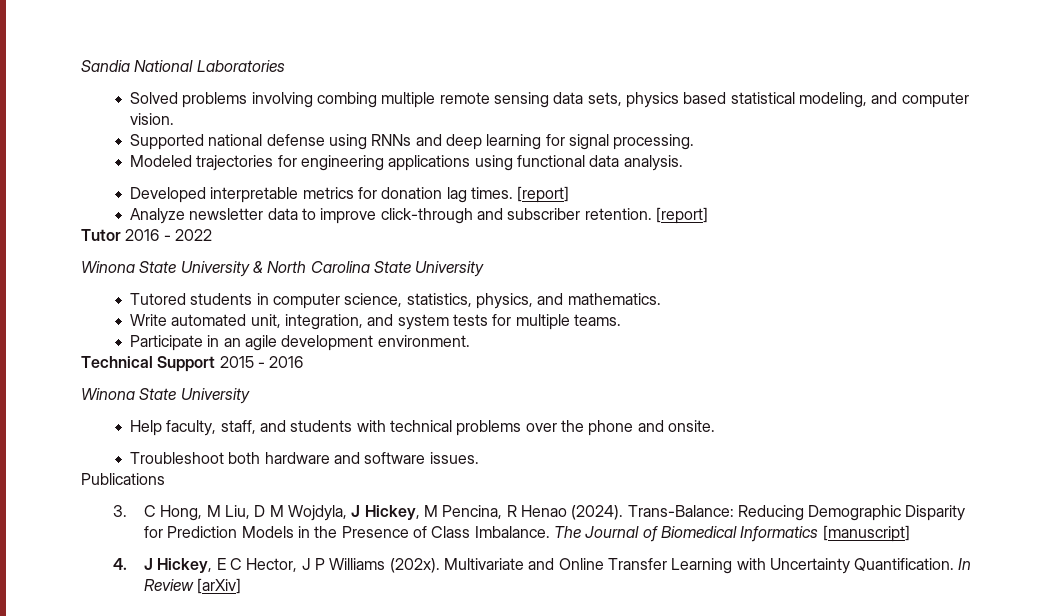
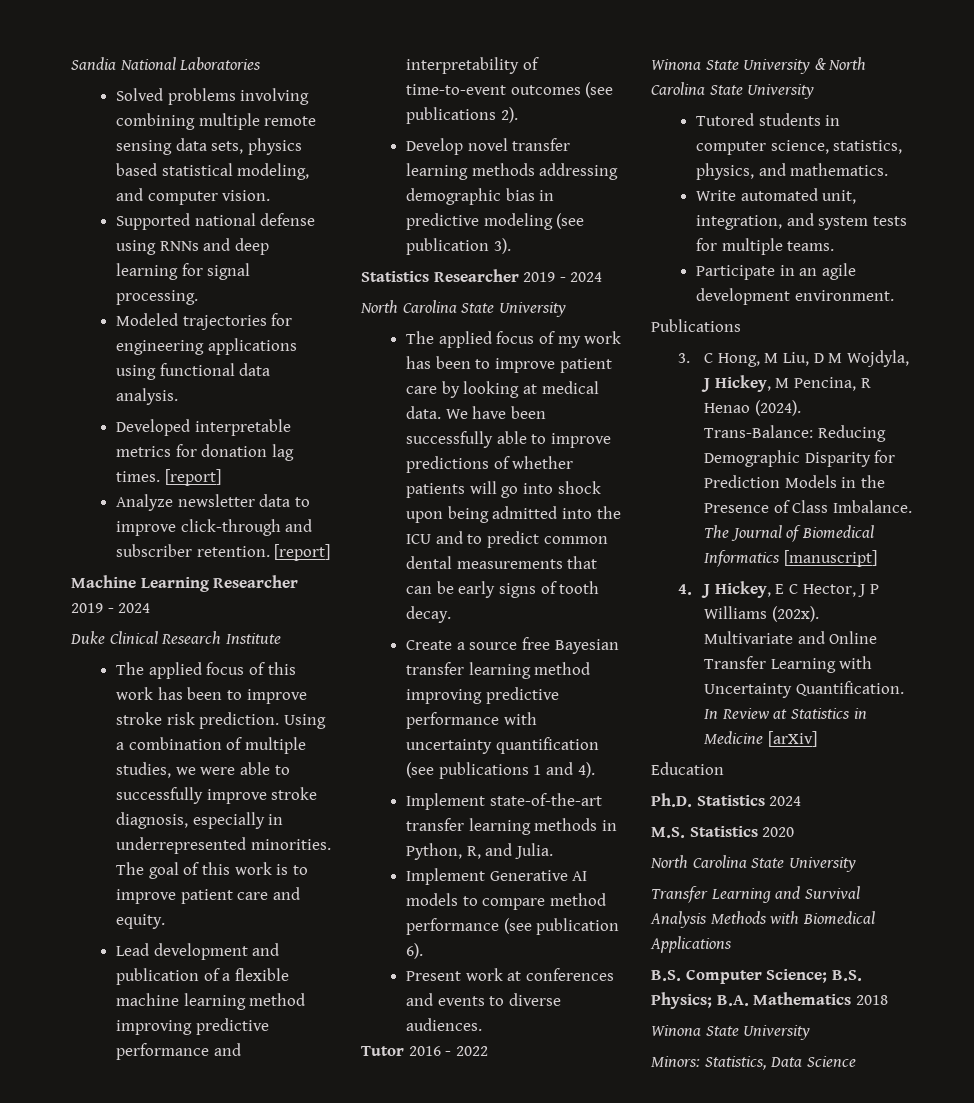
[317,92,378,108] combing -> [116,113,196,130] combining
(709, 215) none -> [71,575,299,592] [71,603,151,613] [70,631,281,644] [116,662,296,679] [116,687,307,704] [116,712,327,729] [116,737,307,754] [116,762,290,778] [116,787,318,804] [116,812,284,829] [116,837,331,854] [116,862,308,879] [116,887,301,904] [116,914,166,929] [116,943,280,960] [116,968,290,985] [116,993,306,1010] [116,1018,269,1035] [116,1043,241,1060] [406,57,539,74] [406,82,614,98] [406,107,518,124] [406,138,571,155] [406,163,619,180] [406,188,555,205] [406,213,585,230] [406,238,511,255] [361,269,603,282] [360,300,566,317] [406,331,622,348] [406,356,612,373] [406,381,599,398] [406,406,547,419] [406,431,612,448] [406,456,574,473] [406,481,601,498] [406,506,621,523] [406,531,608,548] [406,556,598,569] [406,581,600,598] [406,606,452,623] [406,637,619,654] [406,662,591,679] [406,687,559,704] [406,712,537,729] [406,737,599,754] [406,762,595,779] [406,793,602,810] [406,818,618,835] [406,843,554,860] [406,868,588,885] [406,893,607,910] [406,918,620,935] [406,943,424,959] [406,968,615,981] [406,993,562,1006] [406,1018,483,1031] // Machine Learning Researcher 2019 - 2024 // Duke Clinical Research Institute // The applied focus of this work has been to improve stroke risk prediction. Using a combination of multiple studies, we were able to successfully improve stroke diagnosis, especially in underrepresented minorities. The goal of this work is to improve patient care and equity. // Lead development and publication of a flexible machine learning method improving predictive performance and interpretability of time-to-event outcomes (see publications 2). // Develop novel transfer learning methods addressing demographic bias in predictive modeling (see publication 3). // Statistics Researcher 2019 - 2024 // North Carolina State University // The applied focus of my work has been to improve patient care by looking at medical data. We have been successfully able to improve predictions of whether patients will go into shock upon being admitted into the ICU and to predict common dental measurements that can be early signs of tooth decay. // Create a source free Bayesian transfer learning method improving predictive performance with uncertainty quantification (see publications 1 and 4). // Implement state-of-the-art transfer learning methods in Python, R, and Julia. // Implement Generative AI models to compare method performance (see publication 6). // Present work at conferences and events to diverse audiences.
[81,356,304,372] [81,388,250,404] [130,420,715,436] [130,452,479,464] // Technical Support 2015 - 2016 // Winona State University // Help faculty, staff, and students with technical problems over the phone and onsite. // Troubleshoot both hardware and software issues. -> (894, 295) none
[197,578,242,594] [arXiv] -> [773,708,867,719] [704,731,817,747] [651,762,724,775] [651,793,802,807] [651,826,795,838] [650,855,856,872] [651,886,860,903] [650,911,875,928] [650,936,732,953] [651,969,862,984] [651,992,888,1009] [651,1025,811,1040] [651,1056,856,1070] at Statistics in Medicine [arXiv] // Education // Ph.D. Statistics 2024 // M.S. Statistics 2020 // North Carolina State University // Transfer Learning and Survival Analysis Methods with Biomedical Applications // B.S. Computer Science; B.S. Physics; B.A. Mathematics 2018 // Winona State University // Minors: Statistics, Data Science

